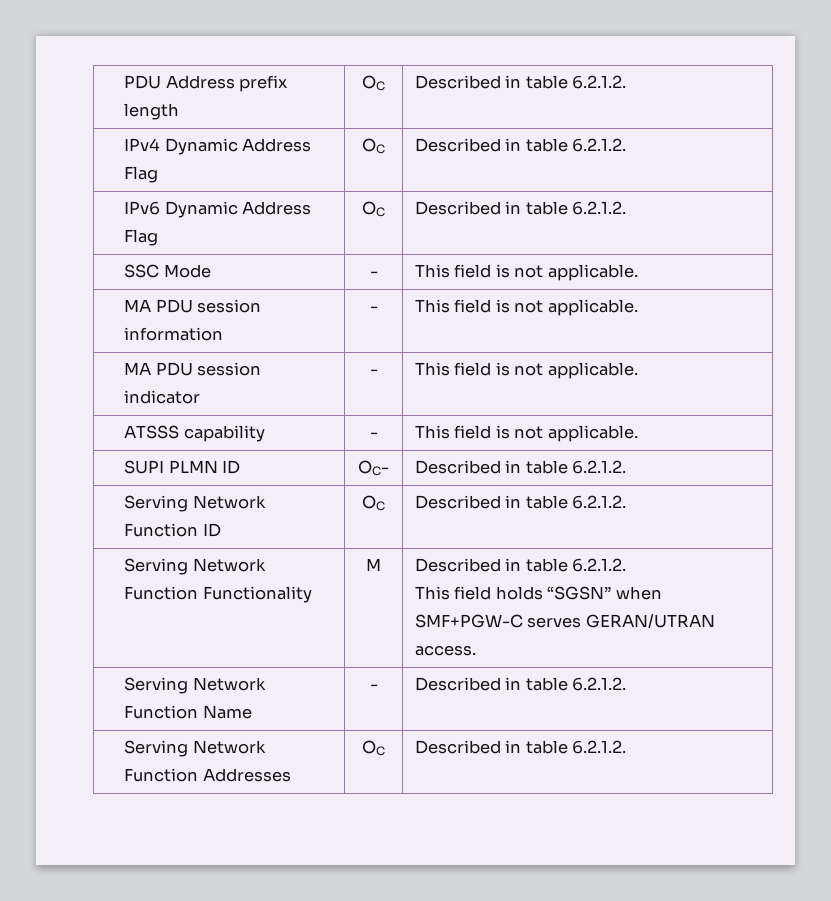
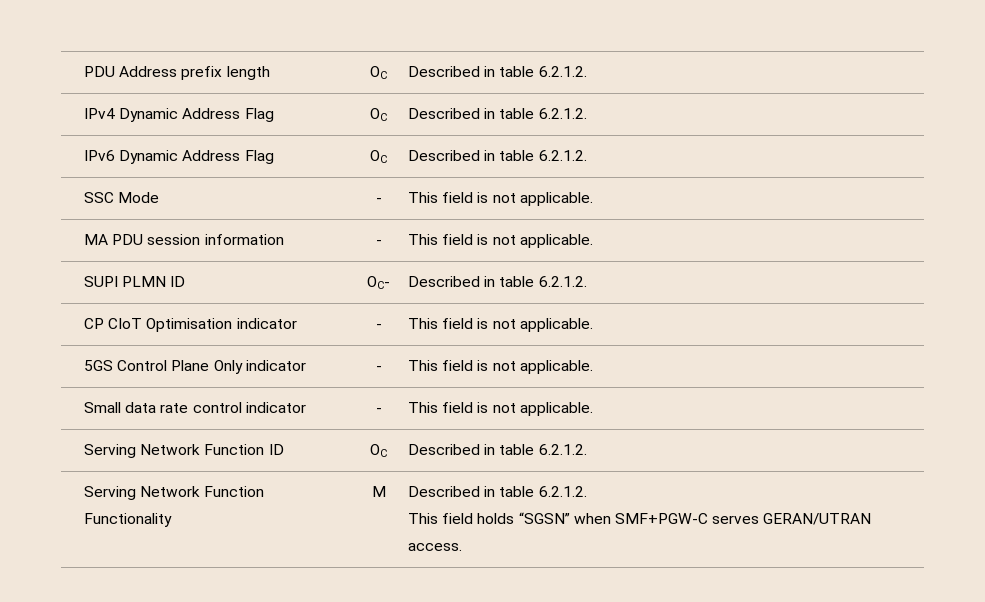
[124,362,262,376] [124,390,201,404] [369,369,378,375] [414,362,638,379] [124,425,265,442] [369,432,378,438] [414,425,638,442] [124,460,241,474] [358,460,389,476] [414,460,627,474] MA PDU session indicator | - | This field is not applicable. // ATSSS capability | - | This field is not applicable. // SUPI PLMN ID | OC- | Described in table 6.2.1.2. -> [84,276,186,287] [367,276,390,289] [408,276,587,287] [84,318,297,332] [375,324,382,329] [408,318,593,332] [84,360,306,374] [375,366,382,371] [408,360,593,374] [84,402,306,413] [375,408,382,413] [408,402,593,416] SUPI PLMN ID | OC- | Described in table 6.2.1.2. // CP CIoT Optimisation indicator | - | This field is not applicable. // 5GS Control Plane Only indicator | - | This field is not applicable. // Small data rate control indicator | - | This field is not applicable.
[124,677,266,694] [124,705,252,719] [369,684,378,690] [414,677,627,691] [124,740,266,757] [124,768,291,782] [362,740,385,756] [414,740,627,754] // Serving Network Function Name | - | Described in table 6.2.1.2. // Serving Network Function Addresses | OC | Described in table 6.2.1.2. -> (463, 547) none

